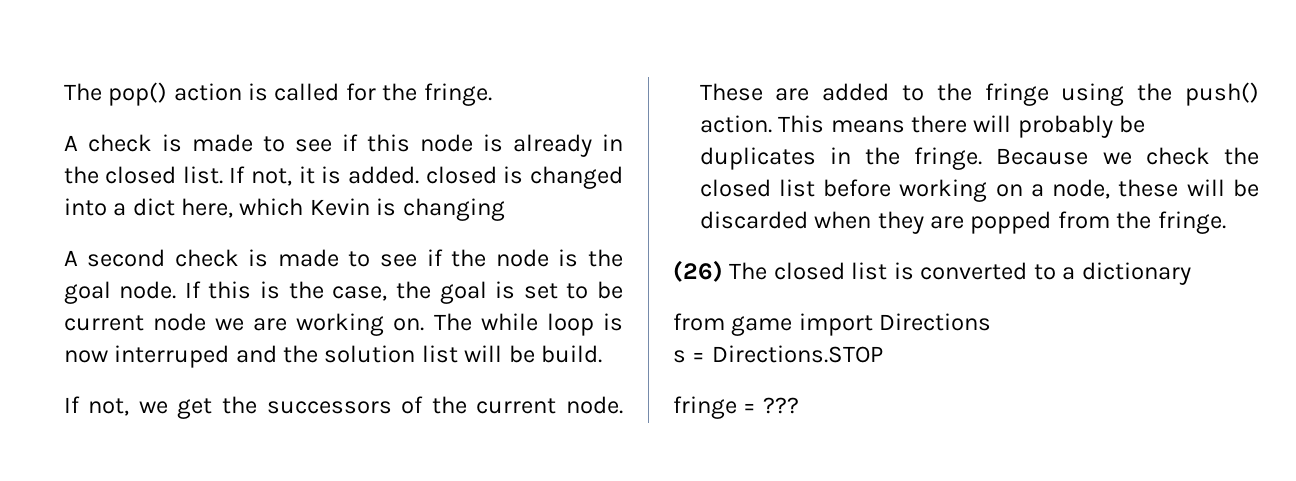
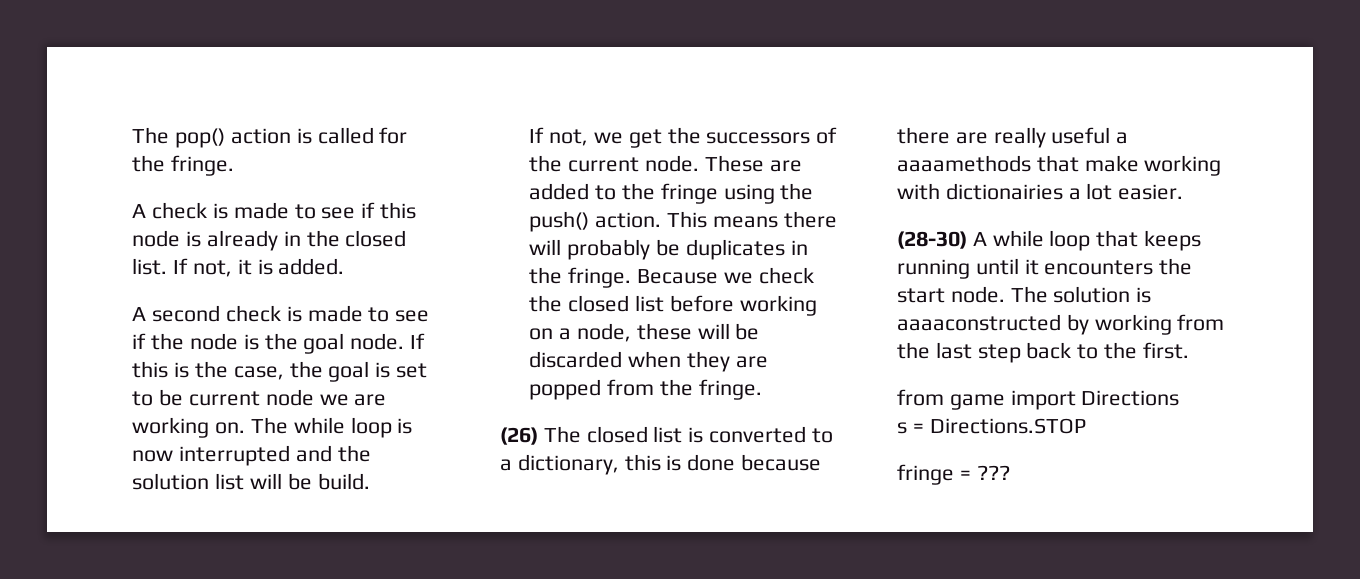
[425,166,623,189] [63,198,505,221] closed is changed into a dict here, which Kevin is changing -> (345, 266) none
[114,345,230,368] interruped -> [179,445,291,466] interrupted
[1081,262,1191,285] dictionary -> [517,454,822,475] [897,127,1129,148] [897,155,1222,176] [897,183,1184,200] [897,230,1202,251] [897,258,1193,279] [897,286,1152,303] [897,314,1225,335] [897,342,1189,363] dictionary, this is done because there are really useful a aaaamethods that make working with dictionairies a lot easier. // (28-30) A while loop that keeps running until it encounters the start node. The solution is aaaaconstructed by working from the last step back to the first.

